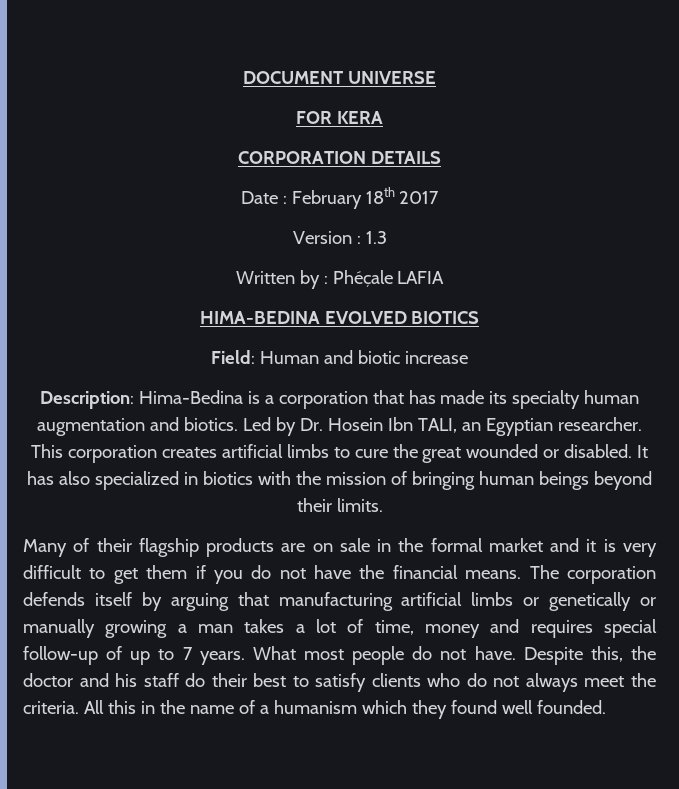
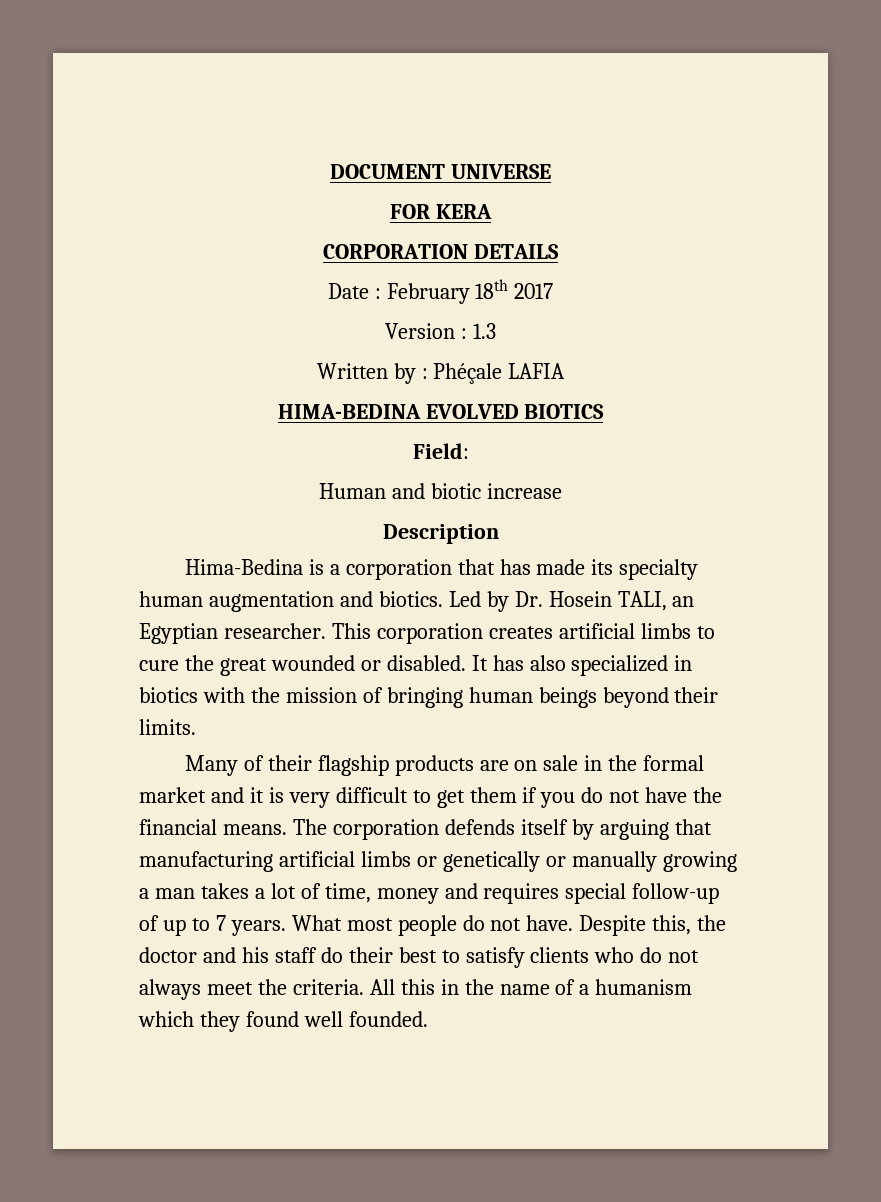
(256, 357) none -> (469, 451) //
[39,391,134,409] Description: -> [382,524,499,544] Description //
[388,417,414,431] Ibn -> (612, 599) none

